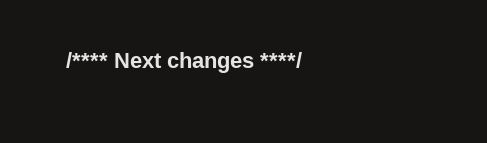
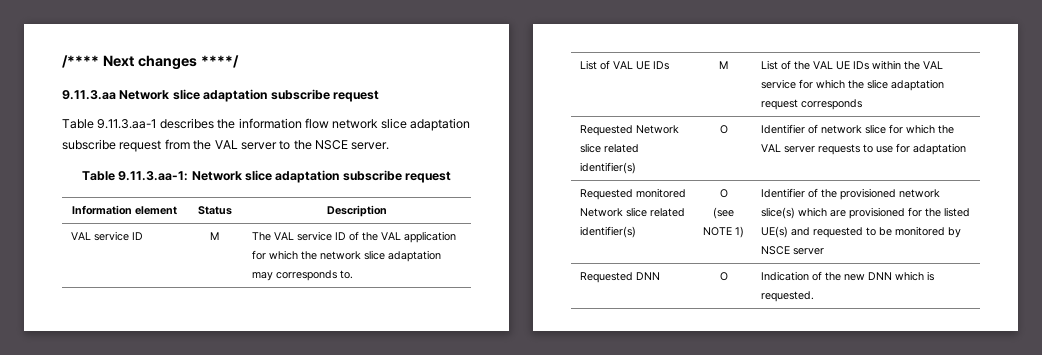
(302, 60) none -> [62,89,379,102] [62,118,470,131] [62,139,390,152] [81,170,452,183] [71,205,177,215] [197,206,232,215] [327,205,387,217] [70,231,143,241] [210,232,219,240] [251,231,456,243] [251,250,441,262] [251,270,353,281] [579,60,669,70] [719,61,728,69] [760,60,943,70] [760,79,944,91] [760,99,862,110] [579,125,679,136] [579,143,639,153] [579,162,636,174] [719,125,728,134] [760,124,954,134] [760,143,966,155] [579,188,686,200] [579,207,685,217] [579,226,636,238] [719,189,728,198] [713,207,734,219] [703,226,744,238] [760,188,940,200] [760,207,970,219] [760,226,961,238] [760,246,824,255] [579,272,660,283] [719,272,728,281] [760,271,934,281] [760,291,814,302] // 9.11.3.aa Network slice adaptation subscribe request // Table 9.11.3.aa-1 describes the information flow network slice adaptation subscribe request from the VAL server to the NSCE server. // Table 9.11.3.aa-1: Network slice adaptation subscribe request // Information element | Status | Description // VAL service ID | M | The VAL service ID of the VAL application for which the network slice adaptation may corresponds to. // List of VAL UE IDs | M | List of the VAL UE IDs within the VAL service for which the slice adaptation request corresponds // Requested Network slice related identifier(s) | O | Identifier of network slice for which the VAL server requests to use for adaptation // Requested monitored Network slice related identifier(s) | O // (see NOTE 1) | Identifier of the provisioned network slice(s) which are provisioned for the listed UE(s) and requested to be monitored by NSCE server // Requested DNN | O | Indication of the new DNN which is requested.

